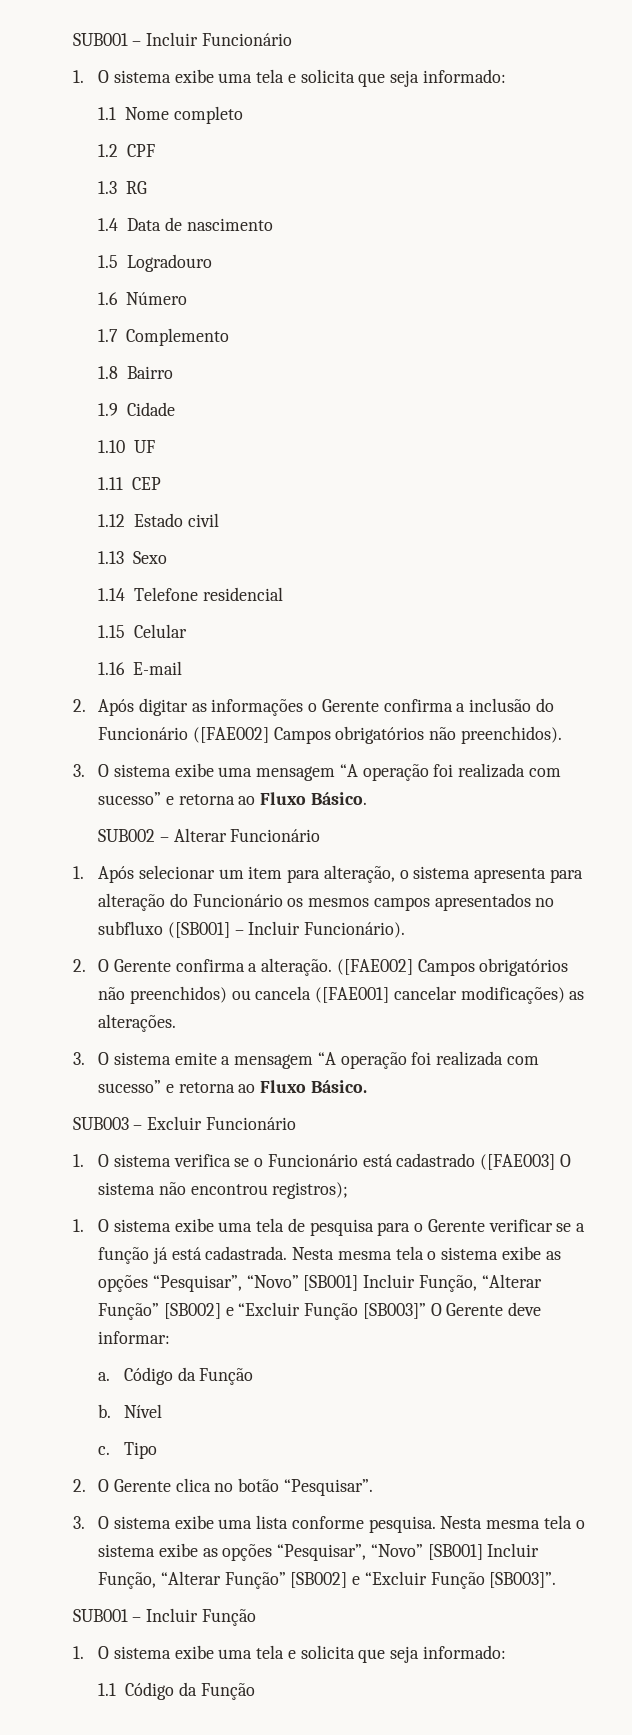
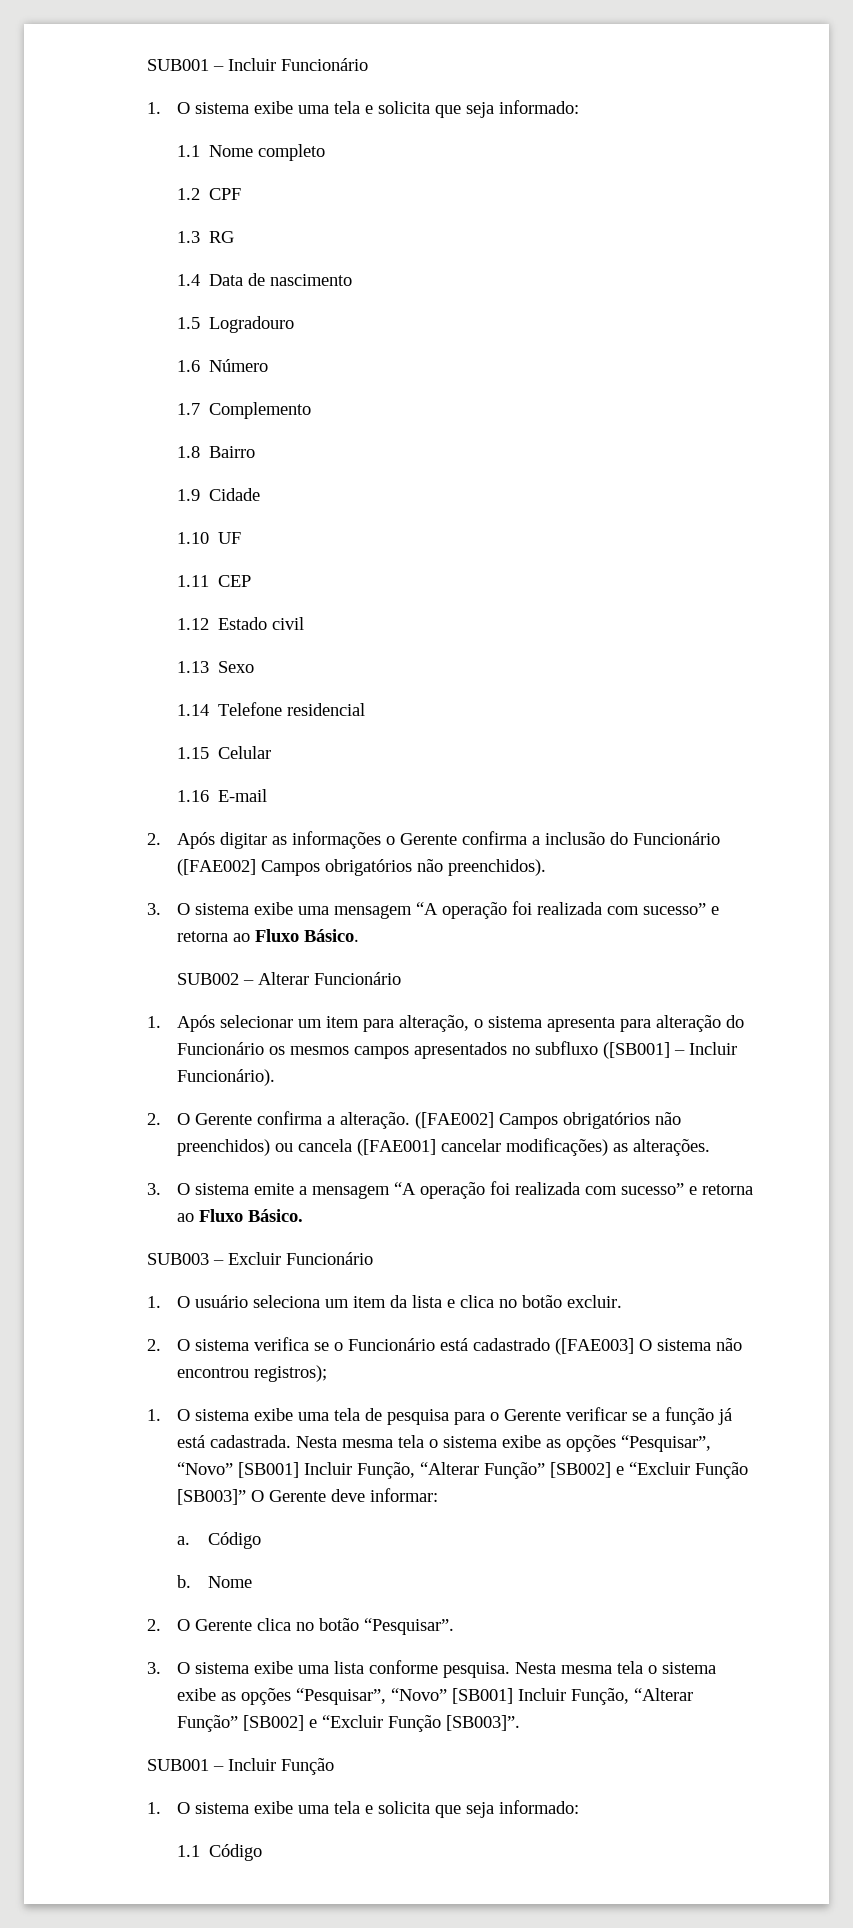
(110, 1160) none -> [195,1295,623,1308] [146,1339,191,1351] usuário seleciona um item da lista e clica no botão excluir. // 2. O
[177,1367,254,1385] da Função -> (261, 1540) none
[123,1404,162,1418] [98,1442,157,1459] Nível // c. Tipo -> [207,1576,252,1588] Nome
[178,1682,255,1700] da Função -> (263, 1852) none

